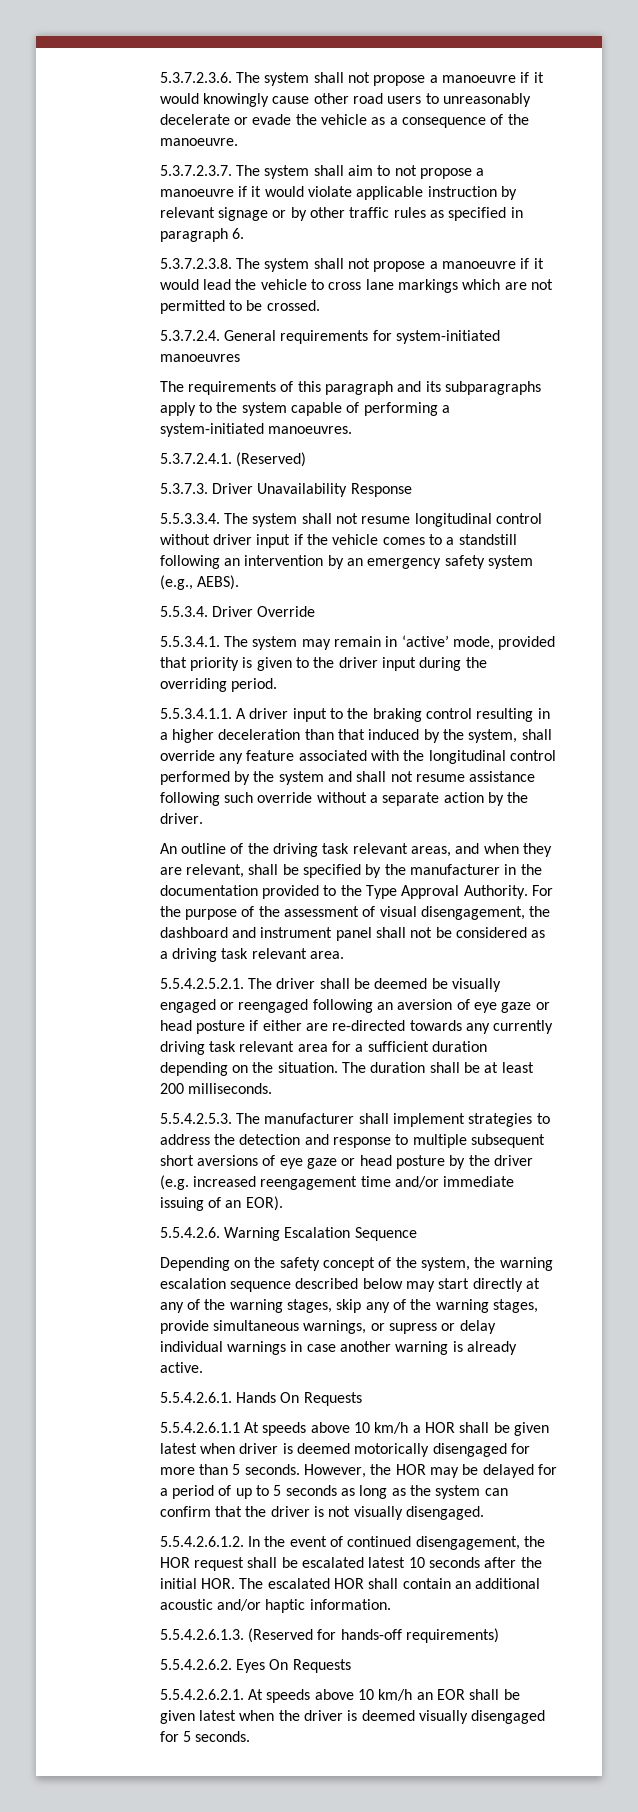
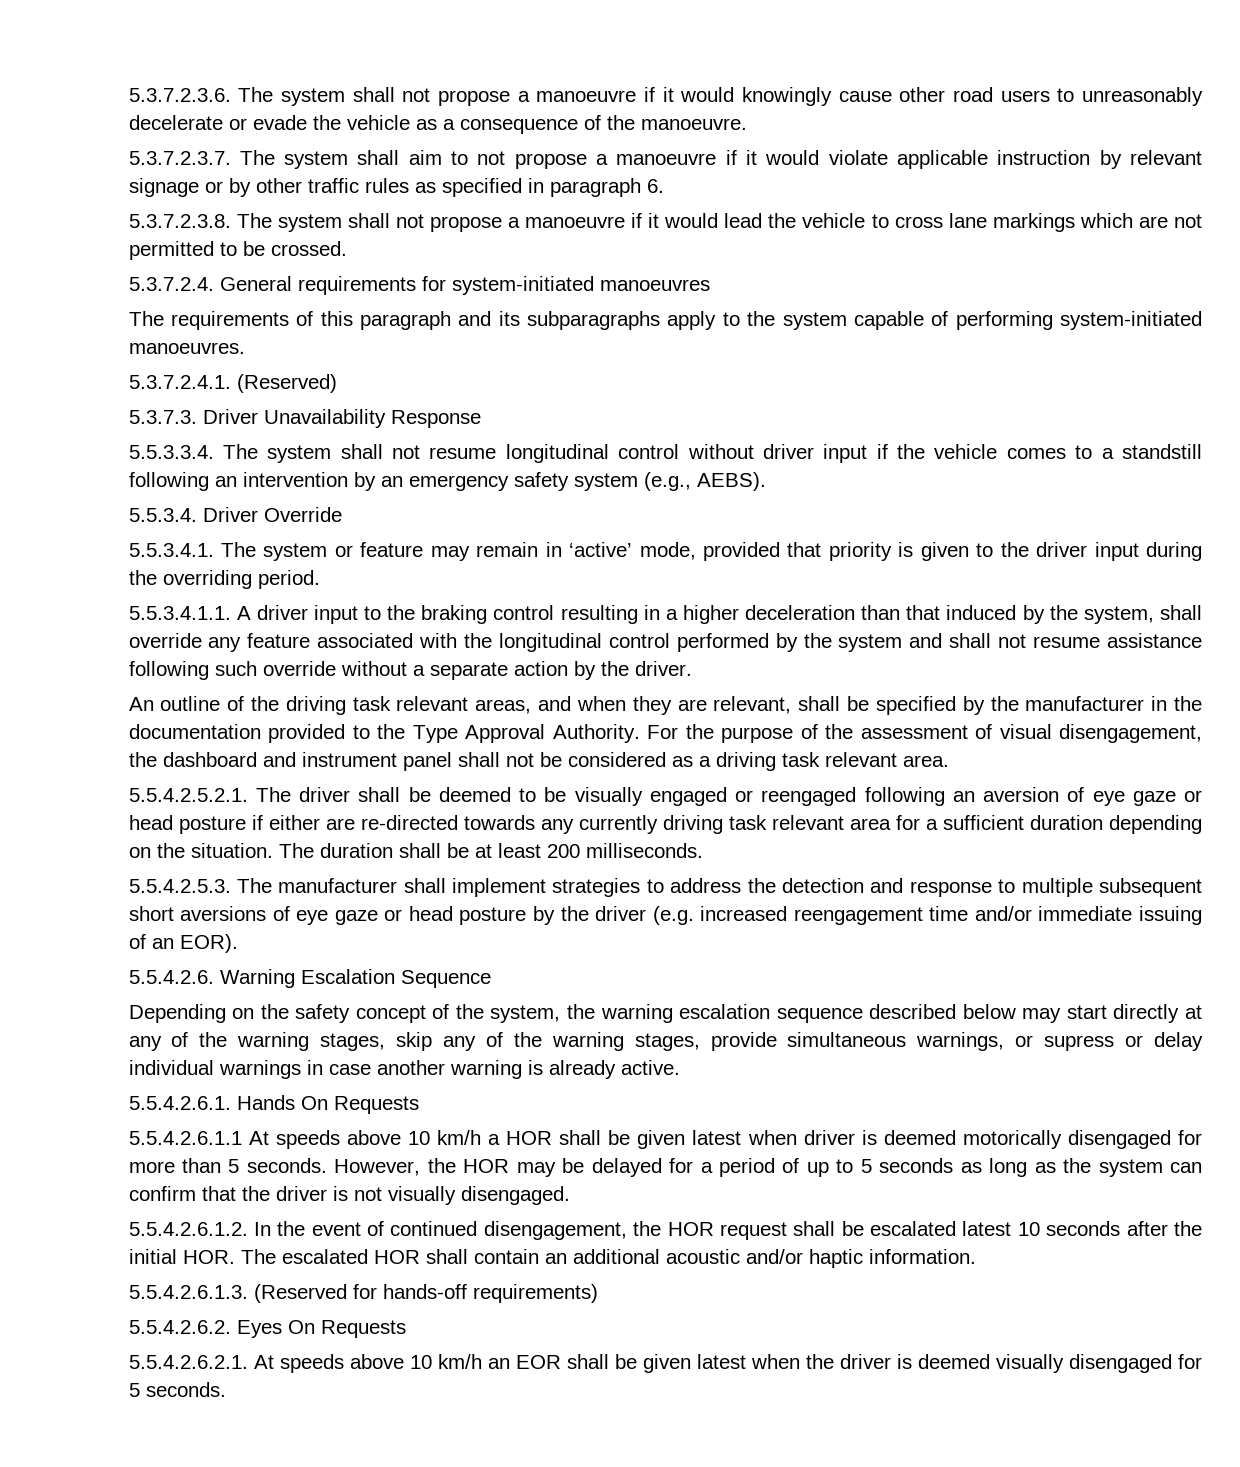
[441,405,450,413] a -> (1053, 320) none
(298, 643) none -> [334,542,424,557] or feature
(428, 983) none -> [519,788,537,802] to

